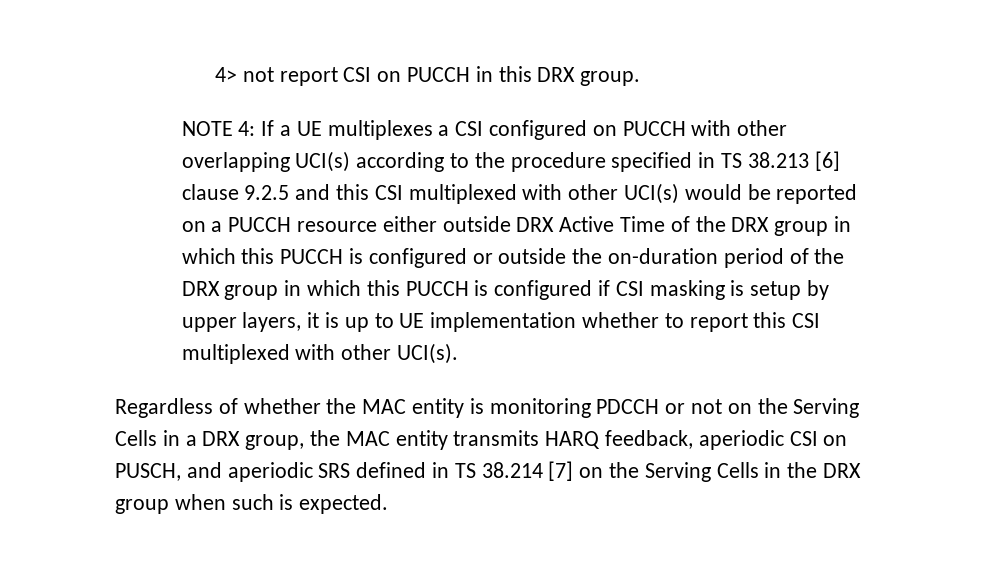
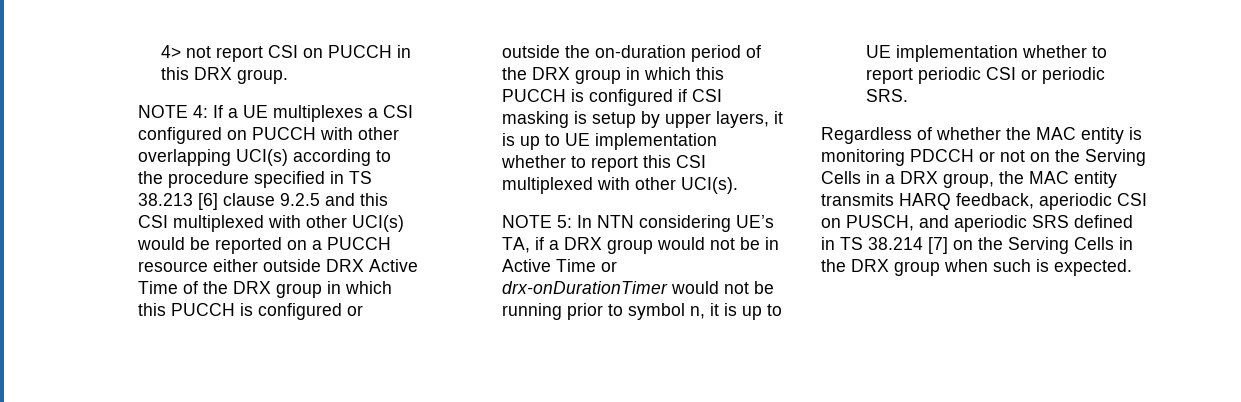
(459, 353) none -> [502,215,775,232] [502,237,780,254] [502,259,618,272] [502,281,775,294] [502,303,783,320] [866,45,1108,62] [866,67,1106,84] [866,89,909,102] // NOTE 5: In NTN considering UE’s TA, if a DRX group would not be in Active Time or drx-onDurationTimer would not be running prior to symbol n, it is up to UE implementation whether to report periodic CSI or periodic SRS.

